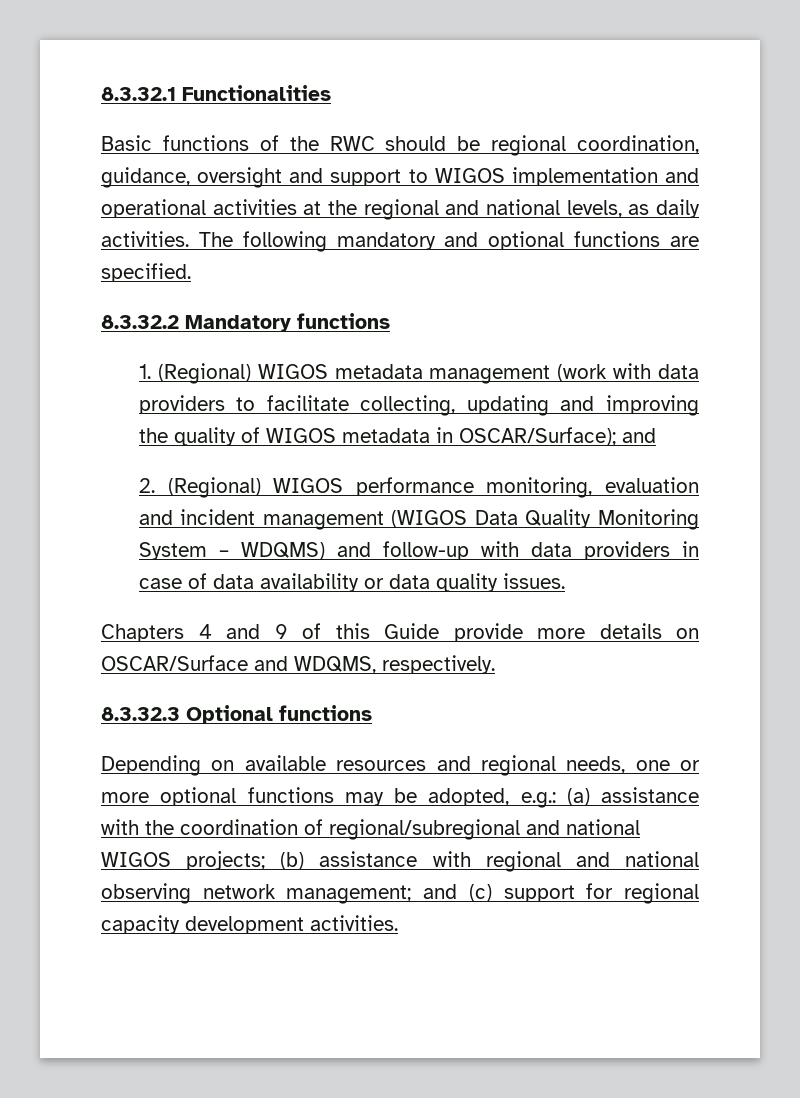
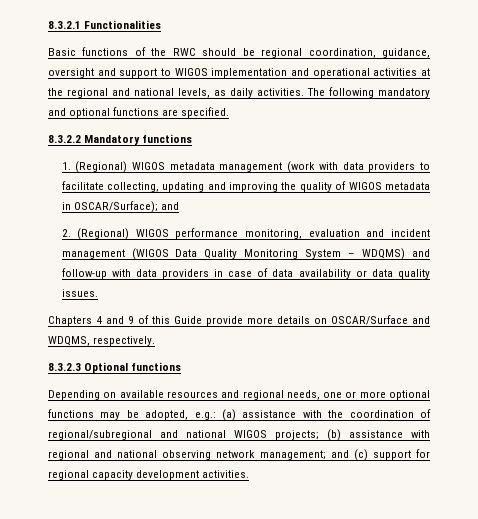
[101,87,176,101] 8.3.32.1 -> [48,21,81,29] 8.3.2.1
[101,315,179,329] 8.3.32.2 -> [48,135,81,143] 8.3.2.2
[101,707,180,721] 8.3.32.3 -> [48,363,81,371] 8.3.2.3

